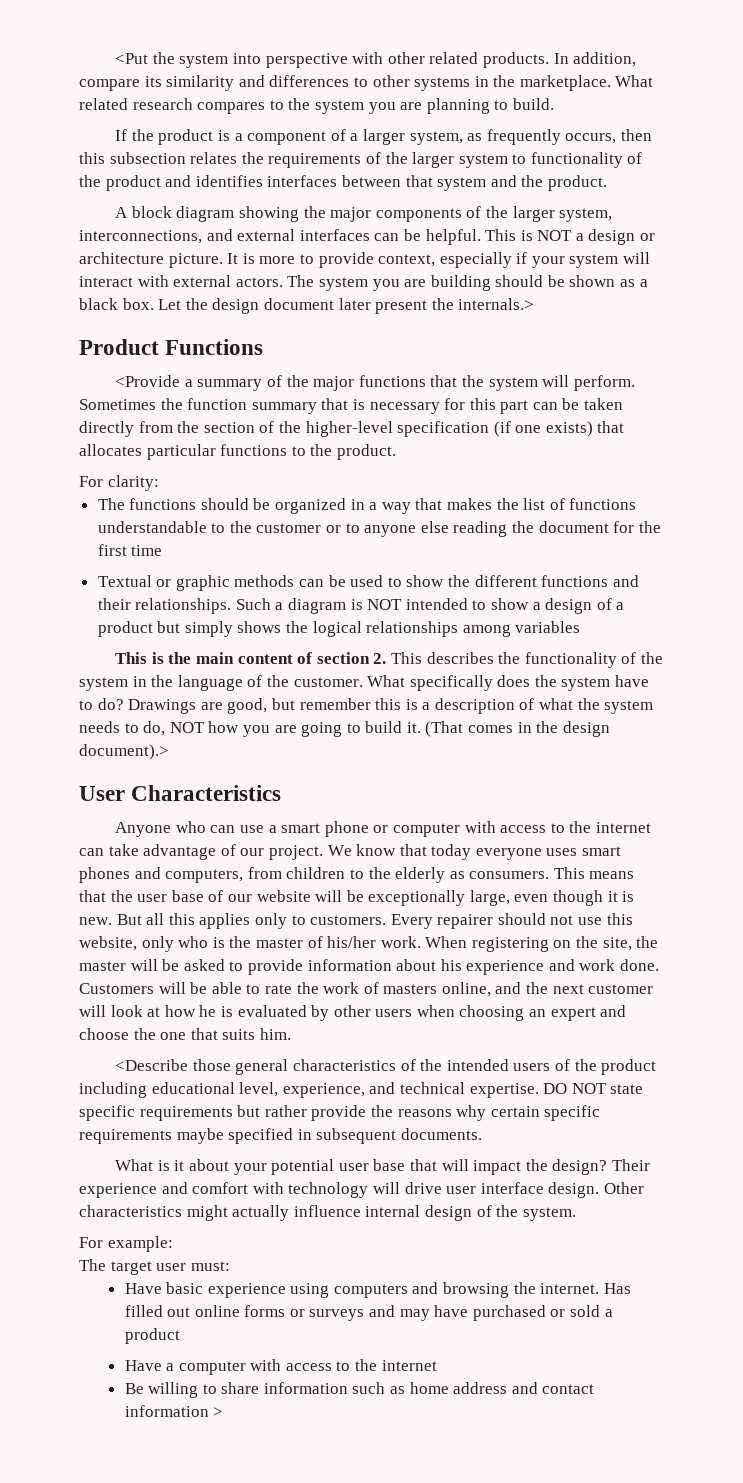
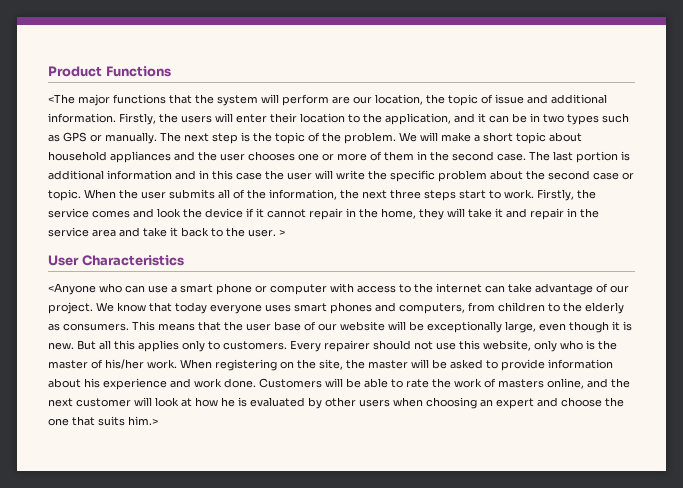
[115,52,637,68] [79,75,654,91] [79,98,554,114] [115,129,652,145] [79,152,643,168] [79,175,607,191] [115,206,613,222] [79,229,656,245] [79,252,651,268] [79,275,648,291] [79,298,535,314] [79,339,264,355] [115,375,309,391] <Put the system into perspective with other related products. In addition, compare its similarity and differences to other systems in the marketplace. What related research compares to the system you are planning to build. // If the product is a component of a larger system, as frequently occurs, then this subsection relates the requirements of the larger system to functionality of the product and identifies interfaces between that system and the product. // A block diagram showing the major components of the larger system, interconnections, and external interfaces can be helpful. This is NOT a design or architecture picture. It is more to provide context, especially if your system will interact with external actors. The system you are building should be shown as a black box. Let the design document later present the internals.> // Product Functions // <Provide a summary of the -> [48,66,171,77] [48,94,75,104] Product Functions // <The
[573,375,635,391] [79,398,624,414] [79,421,625,437] [79,444,396,460] [79,475,159,491] [97,498,637,514] [97,521,661,537] [97,544,163,556] [97,575,639,591] [97,598,625,614] [97,621,581,637] [115,652,663,668] [79,675,650,691] [79,698,654,714] [79,721,610,737] [79,744,169,760] perform. Sometimes the function summary that is necessary for this part can be taken directly from the section of the higher-level specification (if one exists) that allocates particular functions to the product. // For clarity: // The functions should be organized in a way that makes the list of functions understandable to the customer or to anyone else reading the document for the first time // Textual or graphic methods can be used to show the different functions and their relationships. Such a diagram is NOT intended to show a design of a product but simply shows the logical relationships among variables // This is the main content of section 2. This describes the functionality of the system in the language of the customer. What specifically does the system have to do? Drawings are good, but remember this is a description of what the system needs to do, NOT how you are going to build it. (That comes in the design document).> -> [282,94,607,106] [48,113,629,125] [48,132,582,144] [48,151,630,163] [48,170,634,182] [48,189,596,201] [48,208,599,220] [48,227,285,237] perform are our location, the topic of issue and additional information. Firstly, the users will enter their location to the application, and it can be in two types such as GPS or manually. The next step is the topic of the problem. We will make a short topic about household appliances and the user chooses one or more of them in the second case. The last portion is additional information and in this case the user will write the specific problem about the second case or topic. When the user submits all of the information, the next three steps start to work. Firstly, the service comes and look the device if it cannot repair in the home, they will take it and repair in the service area and take it back to the user. >
[115,822,172,837] Anyone -> [48,283,96,295] <Anyone
[259,1028,291,1040] [115,1059,657,1075] [79,1082,644,1098] [79,1105,601,1121] [79,1128,482,1144] [115,1159,650,1175] [79,1182,644,1198] [79,1205,576,1221] [79,1236,173,1252] [79,1259,230,1275] [124,1282,631,1298] [124,1305,613,1321] [124,1328,180,1344] [124,1359,437,1375] [124,1382,595,1398] [124,1405,224,1417] him. // <Describe those general characteristics of the intended users of the product including educational level, experience, and technical expertise. DO NOT state specific requirements but rather provide the reasons why certain specific requirements maybe specified in subsequent documents. // What is it about your potential user base that will impact the design? Their experience and comfort with technology will drive user interface design. Other characteristics might actually influence internal design of the system. // For example: // The target user must: // Have basic experience using computers and browsing the internet. Has filled out online forms or surveys and may have purchased or sold a product // Have a computer with access to the internet // Be willing to share information such as home address and contact information > -> [128,416,158,425] him.>

